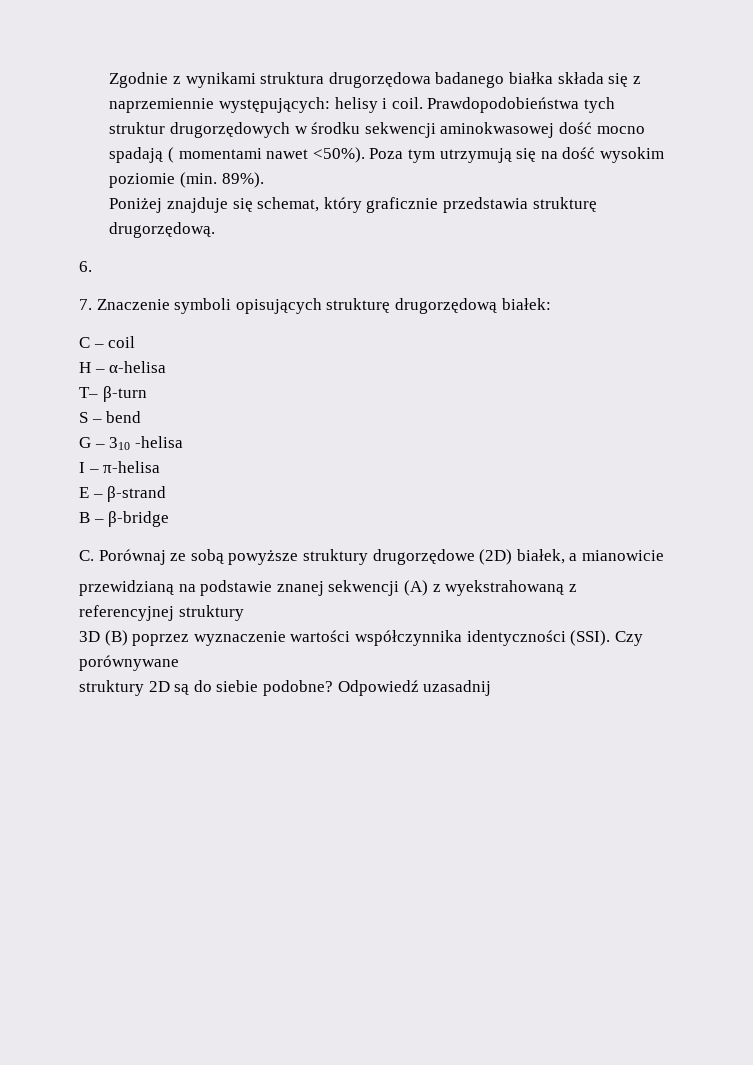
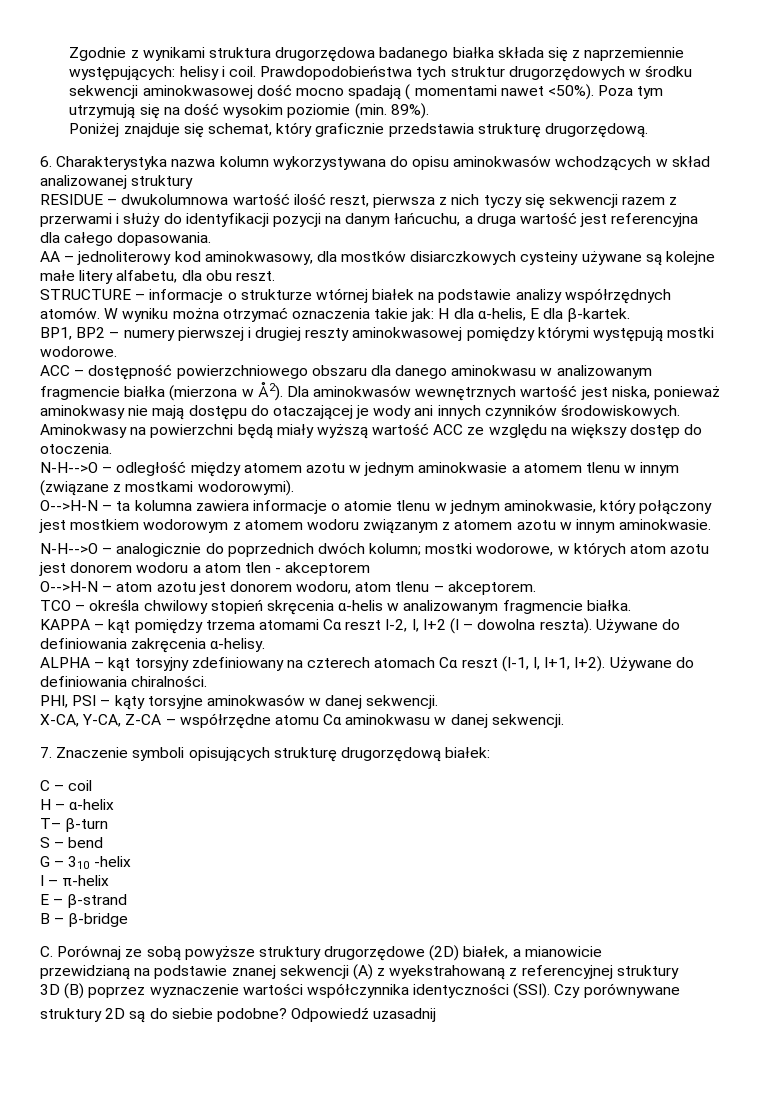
(92, 266) none -> [56,155,710,171] [40,175,194,189] [40,193,678,209] [40,212,699,227] [40,232,212,246] [40,250,716,266] [40,270,275,284] [40,288,671,304] [40,307,631,322] [40,326,715,342] [40,346,117,357] [40,364,652,380] [40,382,721,401] [40,404,681,420] [40,423,703,439] [40,443,112,454] [40,461,680,477] [40,480,294,496] [40,499,713,515] [39,519,712,534] [40,542,710,557] [39,562,371,576] [40,581,536,595] [40,599,631,615] [40,618,680,634] [40,638,266,653] [40,656,694,672] [40,675,208,687] [40,694,439,710] [40,713,564,729] Charakterystyka nazwa kolumn wykorzystywana do opisu aminokwasów wchodzących w skład analizowanej struktury // RESIDUE – dwukolumnowa wartość ilość reszt, pierwsza z nich tyczy się sekwencji razem z przerwami i służy do identyfikacji pozycji na danym łańcuchu, a druga wartość jest referencyjna dla całego dopasowania. // AA – jednoliterowy kod aminokwasowy, dla mostków disiarczkowych cysteiny używane są kolejne małe litery alfabetu, dla obu reszt. // STRUCTURE – informacje o strukturze wtórnej białek na podstawie analizy współrzędnych atomów. W wyniku można otrzymać oznaczenia takie jak: H dla α-helis, E dla β-kartek. // BP1, BP2 – numery pierwszej i drugiej reszty aminokwasowej pomiędzy którymi występują mostki wodorowe. // ACC – dostępność powierzchniowego obszaru dla danego aminokwasu w analizowanym fragmencie białka (mierzona w Å2). Dla aminokwasów wewnętrznych wartość jest niska, ponieważ aminokwasy nie mają dostępu do otaczającej je wody ani innych czynników środowiskowych. Aminokwasy na powierzchni będą miały wyższą wartość ACC ze względu na większy dostęp do otoczenia. // N-H-->O – odległość między atomem azotu w jednym aminokwasie a atomem tlenu w innym (związane z mostkami wodorowymi). // O-->H-N – ta kolumna zawiera informacje o atomie tlenu w jednym aminokwasie, który połączony jest mostkiem wodorowym z atomem wodoru związanym z atomem azotu w innym aminokwasie. // N-H-->O – analogicznie do poprzednich dwóch kolumn; mostki wodorowe, w których atom azotu jest donorem wodoru a atom tlen - akceptorem // O-->H-N – atom azotu jest donorem wodoru, atom tlenu – akceptorem. // TCO – określa chwilowy stopień skręcenia α-helis w analizowanym fragmencie białka. // KAPPA – kąt pomiędzy trzema atomami Cα reszt I-2, I, I+2 (I – dowolna reszta). Używane do definiowania zakręcenia α-helisy. // ALPHA – kąt torsyjny zdefiniowany na czterech atomach Cα reszt (I-1, I, I+1, I+2). Używane do definiowania chiralności. // PHI, PSI – kąty torsyjne aminokwasów w danej sekwencji. // X-CA, Y-CA, Z-CA – współrzędne atomu Cα aminokwasu w danej sekwencji.
[109,361,167,373] α-helisa -> [69,799,115,810] α-helix
[134,436,183,448] -helisa -> [93,856,131,867] -helix
[103,461,161,473] π-helisa -> [62,875,110,886] π-helix

